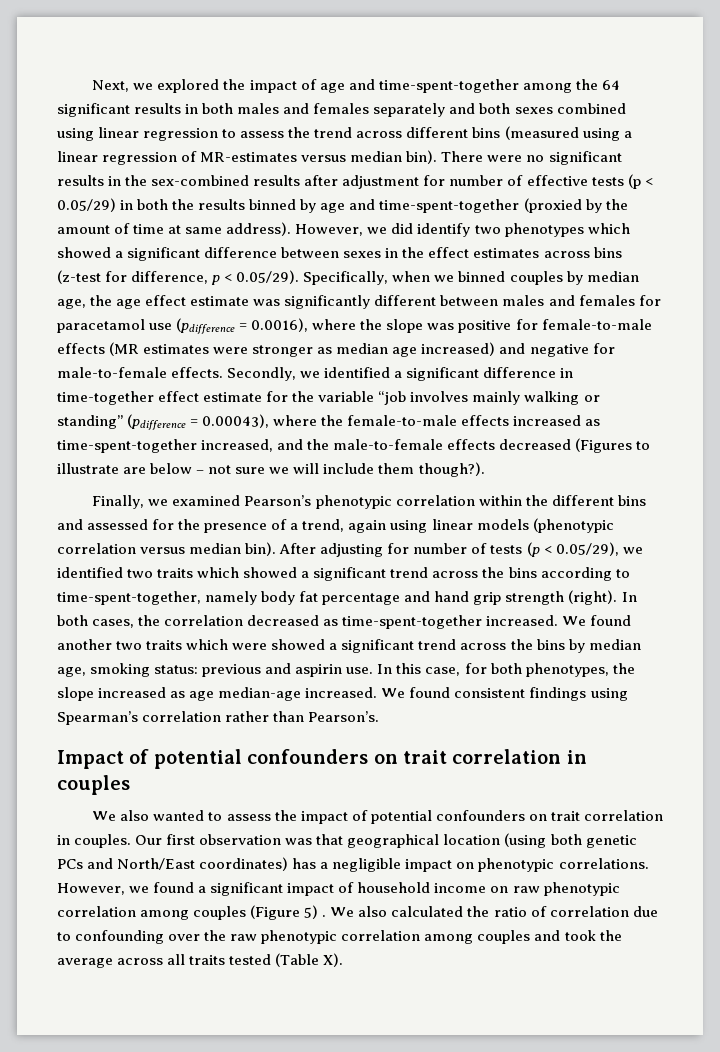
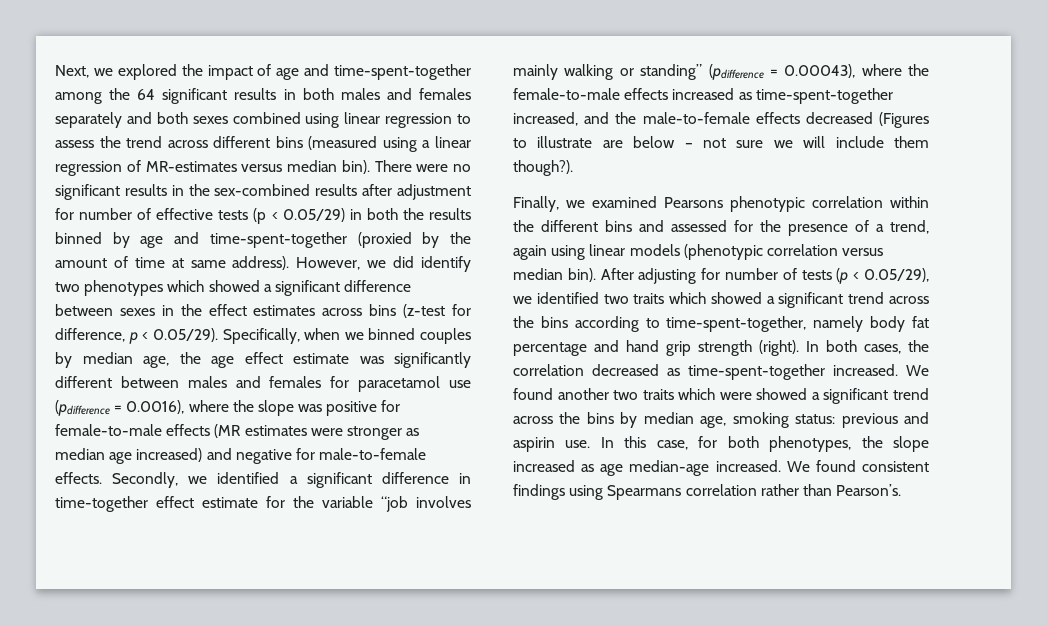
[244,495,312,506] Pearson’s -> [664,197,723,208] Pearsons
[57,711,138,725] Spearman’s -> [607,485,682,500] Spearmans
[57,749,587,769] [57,775,130,795] [92,810,663,824] [57,833,637,848] [57,857,649,872] [57,882,620,896] [57,905,658,920] [57,930,622,944] [57,953,344,968] // Impact of potential confounders on trait correlation in couples // We also wanted to assess the impact of potential confounders on trait correlation in couples. Our first observation was that geographical location (using both genetic PCs and North/East coordinates) has a negligible impact on phenotypic correlations. However, we found a significant impact of household income on raw phenotypic correlation among couples (Figure 5) . We also calculated the ratio of correlation due to confounding over the raw phenotypic correlation among couples and took the average across all traits tested (Table X). -> (902, 490) none

